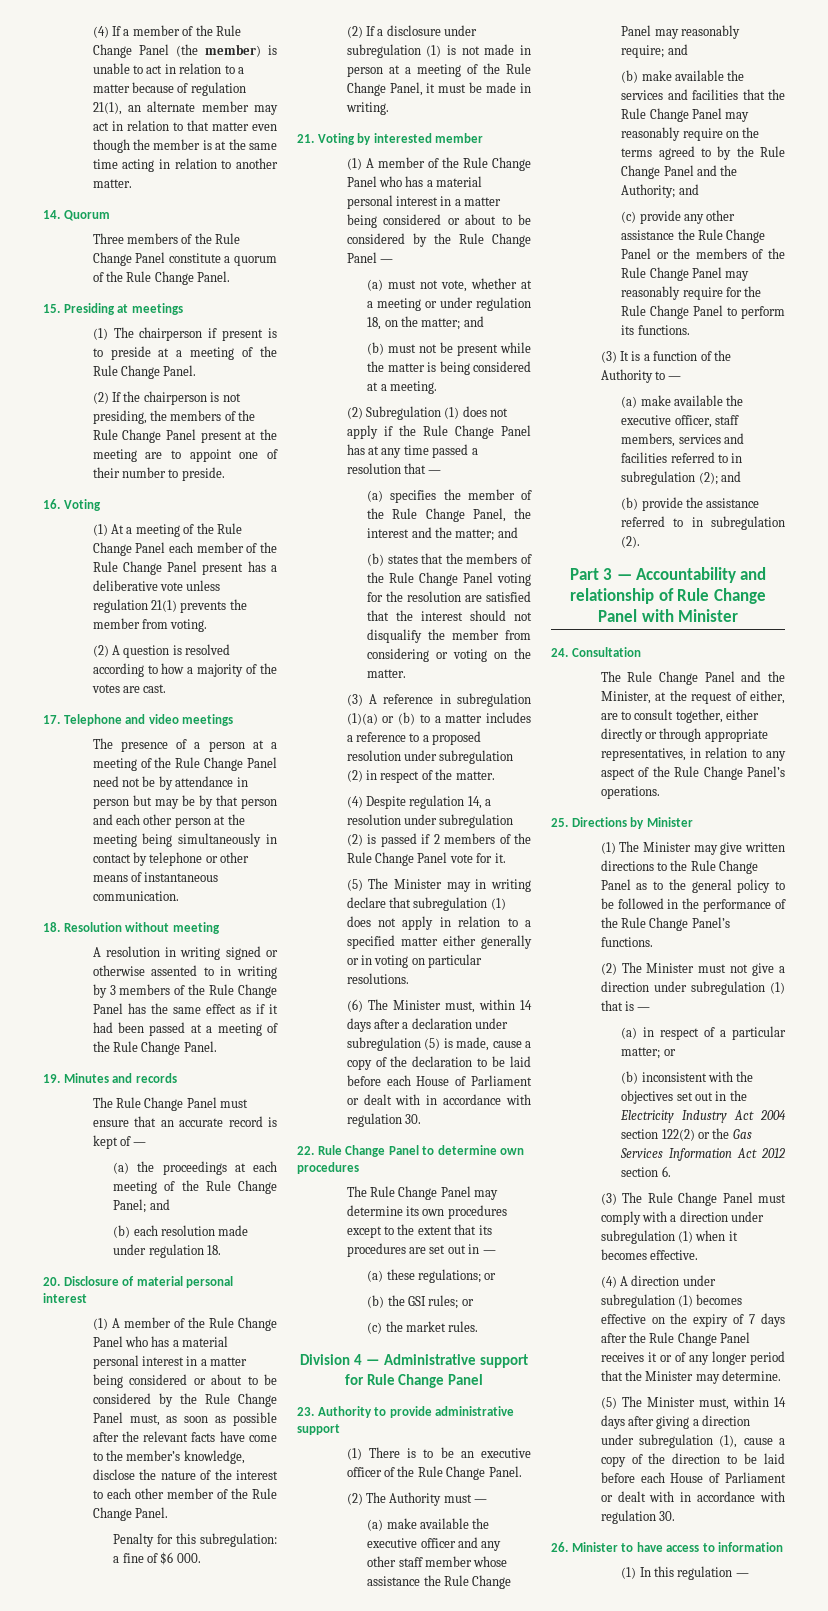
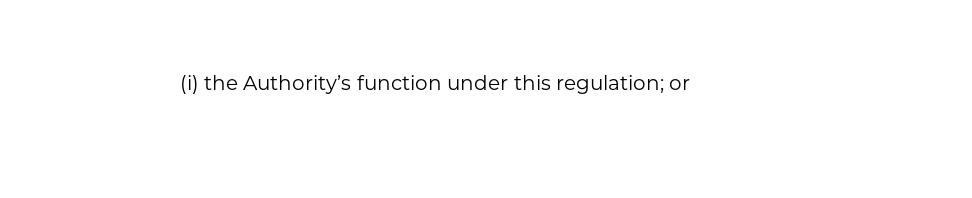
[92,25,241,38] [92,44,277,58] [92,63,244,74] [92,82,246,96] [92,101,278,115] [92,120,277,131] [92,139,277,153] [92,158,278,172] [92,179,132,188] [43,210,110,221] [92,233,241,244] [92,252,277,266] [92,271,231,285] [43,303,183,315] [92,327,277,341] [92,346,277,360] [92,365,197,379] [92,391,241,405] [92,410,256,424] [92,429,277,443] [92,449,278,462] [92,467,225,481] [43,499,101,511] [92,523,242,537] [92,542,277,556] [92,561,277,575] [92,580,221,591] [92,599,247,613] [92,618,208,632] [92,644,231,658] [92,663,277,677] [91,684,167,693] [43,714,234,726] [92,738,277,752] [92,757,277,771] [92,776,248,790] [92,795,277,809] [92,814,245,828] [92,833,277,847] [92,852,250,866] [92,872,219,882] [92,891,179,901] [43,922,220,934] [92,946,278,960] [92,965,277,979] [92,984,277,998] [92,1003,278,1014] [92,1022,278,1036] [92,1041,217,1055] [43,1073,177,1083] [92,1097,249,1111] [92,1116,277,1127] [92,1135,147,1149] [113,1161,277,1175] [113,1180,277,1194] [113,1199,170,1213] [113,1225,249,1238] [113,1244,221,1258] [43,1276,234,1288] [43,1293,87,1303] [92,1317,277,1331] [92,1336,229,1347] [92,1355,248,1369] [92,1374,277,1388] [92,1393,277,1407] [92,1412,277,1426] [92,1431,277,1442] [92,1450,245,1464] [92,1469,278,1480] [92,1488,277,1499] [92,1507,169,1521] [113,1533,277,1547] [113,1552,201,1565] [346,25,478,38] [346,44,531,58] [346,63,531,77] [346,82,531,96] [345,102,389,115] [297,133,484,145] [346,157,531,171] [346,176,483,187] [346,195,502,209] [346,214,531,228] [346,233,531,247] [346,252,394,263] [367,278,532,292] [367,297,531,311] [367,316,484,330] [367,342,531,356] [367,361,531,375] [367,381,437,394] [346,406,509,420] [346,425,531,439] [346,444,478,458] [346,463,442,474] [367,489,532,503] [367,508,531,522] [367,527,518,541] [367,553,532,566] [367,572,531,586] [367,591,531,602] [367,610,532,621] [367,629,531,643] [367,648,531,662] [367,669,407,678] [346,693,531,707] [346,712,531,725] [346,731,482,745] [346,750,514,764] [346,769,495,783] [346,795,492,809] [346,814,514,828] [346,833,531,847] [346,852,506,866] [346,878,531,892] [346,897,506,911] [346,916,531,930] [346,935,532,949] [346,954,483,968] [346,973,409,984] [346,999,532,1013] [346,1018,509,1032] [346,1037,531,1051] [346,1056,531,1070] [346,1075,532,1086] [346,1094,531,1105] [346,1113,422,1127] [297,1145,525,1157] [297,1162,359,1174] [346,1186,499,1200] [346,1205,507,1219] [346,1224,492,1238] [346,1243,496,1257] [367,1269,497,1283] [367,1295,474,1309] [367,1321,479,1334] [300,1354,528,1368] [344,1374,484,1388] [297,1406,515,1418] [297,1424,340,1435] [346,1447,531,1460] [346,1466,522,1480] [346,1492,488,1506] [367,1518,490,1531] [367,1537,502,1551] [367,1556,508,1567] [367,1575,512,1589] [621,25,740,39] [621,44,688,58] [621,70,745,83] [621,89,785,100] [621,108,750,122] [621,127,760,141] [621,146,785,160] [621,165,738,179] [621,184,699,198] [621,210,736,224] [621,229,766,243] [621,248,785,259] [621,267,750,281] [621,286,762,300] [621,305,785,319] [621,325,690,335] [600,350,731,363] [600,369,682,383] [621,395,744,408] [621,415,739,428] [621,433,744,447] [621,452,743,463] [621,471,741,485] [621,497,760,511] [621,516,785,530] [621,536,641,548] [569,567,767,583] [570,588,766,604] [598,609,738,622] [551,647,641,657] [600,671,785,685] [600,690,785,704] [600,709,760,723] [600,728,768,742] [600,747,786,761] [600,766,785,780] [600,786,660,799] [551,817,693,829] [600,841,785,855] [600,860,759,874] [600,879,785,893] [600,898,786,912] [600,917,730,931] [600,937,653,947] [600,962,785,976] [600,981,785,995] [600,1000,651,1011] [621,1026,786,1040] [621,1047,676,1059] [621,1071,754,1084] [621,1090,747,1104] [620,1110,786,1123] [621,1128,752,1141] [620,1148,785,1161] [621,1166,671,1177] [600,1192,786,1206] [600,1211,765,1225] [600,1230,738,1244] [600,1249,699,1260] [600,1275,716,1288] [600,1294,743,1308] [600,1313,785,1327] [600,1332,751,1346] [600,1351,785,1365] [600,1370,782,1384] [600,1396,786,1410] [600,1415,751,1429] [600,1434,785,1448] [600,1453,785,1467] [600,1472,786,1483] [600,1491,785,1502] [600,1510,676,1524] [551,1542,784,1552] [621,1566,749,1580] (4) If a member of the Rule Change Panel (the member) is unable to act in relation to a matter because of regulation 21(1), an alternate member may act in relation to that matter even though the member is at the same time acting in relation to another matter. // 14. Quorum // Three members of the Rule Change Panel constitute a quorum of the Rule Change Panel. // 15. Presiding at meetings // (1) The chairperson if present is to preside at a meeting of the Rule Change Panel. // (2) If the chairperson is not presiding, the members of the Rule Change Panel present at the meeting are to appoint one of their number to preside. // 16. Voting // (1) At a meeting of the Rule Change Panel each member of the Rule Change Panel present has a deliberative vote unless regulation 21(1) prevents the member from voting. // (2) A question is resolved according to how a majority of the votes are cast. // 17. Telephone and video meetings // The presence of a person at a meeting of the Rule Change Panel need not be by attendance in person but may be by that person and each other person at the meeting being simultaneously in contact by telephone or other means of instantaneous communication. // 18. Resolution without meeting // A resolution in writing signed or otherwise assented to in writing by 3 members of the Rule Change Panel has the same effect as if it had been passed at a meeting of the Rule Change Panel. // 19. Minutes and records // The Rule Change Panel must ensure that an accurate record is kept of — // (a) the proceedings at each meeting of the Rule Change Panel; and // (b) each resolution made under regulation 18. // 20. Disclosure of material personal interest // (1) A member of the Rule Change Panel who has a material personal interest in a matter being considered or about to be considered by the Rule Change Panel must, as soon as possible after the relevant facts have come to the member’s knowledge, disclose the nature of the interest to each other member of the Rule Change Panel. // Penalty for this subregulation: a fine of $6 000. // (2) If a disclosure under subregulation (1) is not made in person at a meeting of the Rule Change Panel, it must be made in writing. // 21. Voting by interested member // (1) A member of the Rule Change Panel who has a material personal interest in a matter being considered or about to be considered by the Rule Change Panel — // (a) must not vote, whether at a meeting or under regulation 18, on the matter; and // (b) must not be present while the matter is being considered at a meeting. // (2) Subregulation (1) does not apply if the Rule Change Panel has at any time passed a resolution that — // (a) specifies the member of the Rule Change Panel, the interest and the matter; and // (b) states that the members of the Rule Change Panel voting for the resolution are satisfied that the interest should not disqualify the member from considering or voting on the matter. // (3) A reference in subregulation (1)(a) or (b) to a matter includes a reference to a proposed resolution under subregulation (2) in respect of the matter. // (4) Despite regulation 14, a resolution under subregulation (2) is passed if 2 members of the Rule Change Panel vote for it. // (5) The Minister may in writing declare that subregulation (1) does not apply in relation to a specified matter either generally or in voting on particular resolutions. // (6) The Minister must, within 14 days after a declaration under subregulation (5) is made, cause a copy of the declaration to be laid before each House of Parliament or dealt with in accordance with regulation 30. // 22. Rule Change Panel to determine own procedures // The Rule Change Panel may determine its own procedures except to the extent that its procedures are set out in — // (a) these regulations; or // (b) the GSI rules; or // (c) the market rules. // Division 4 — Administrative support for Rule Change Panel // 23. Authority to provide administrative support // (1) There is to be an executive officer of the Rule Change Panel. // (2) The Authority must — // (a) make available the executive officer and any other staff member whose assistance the Rule Change Panel may reasonably require; and // (b) make available the services and facilities that the Rule Change Panel may reasonably require on the terms agreed to by the Rule Change Panel and the Authority; and // (c) provide any other assistance the Rule Change Panel or the members of the Rule Change Panel may reasonably require for the Rule Change Panel to perform its functions. // (3) It is a function of the Authority to — // (a) make available the executive officer, staff members, services and facilities referred to in subregulation (2); and // (b) provide the assistance referred to in subregulation (2). // Part 3 — Accountability and relationship of Rule Change Panel with Minister // 24. Consultation // The Rule Change Panel and the Minister, at the request of either, are to consult together, either directly or through appropriate representatives, in relation to any aspect of the Rule Change Panel’s operations. // 25. Directions by Minister // (1) The Minister may give written directions to the Rule Change Panel as to the general policy to be followed in the performance of the Rule Change Panel’s functions. // (2) The Minister must not give a direction under subregulation (1) that is — // (a) in respect of a particular matter; or // (b) inconsistent with the objectives set out in the Electricity Industry Act 2004 section 122(2) or the Gas Services Information Act 2012 section 6. // (3) The Rule Change Panel must comply with a direction under subregulation (1) when it becomes effective. // (4) A direction under subregulation (1) becomes effective on the expiry of 7 days after the Rule Change Panel receives it or of any longer period that the Minister may determine. // (5) The Minister must, within 14 days after giving a direction under subregulation (1), cause a copy of the direction to be laid before each House of Parliament or dealt with in accordance with regulation 30. // 26. Minister to have access to information // (1) In this regulation — -> [179,75,691,94] (i) the Authority’s function under this regulation; or

